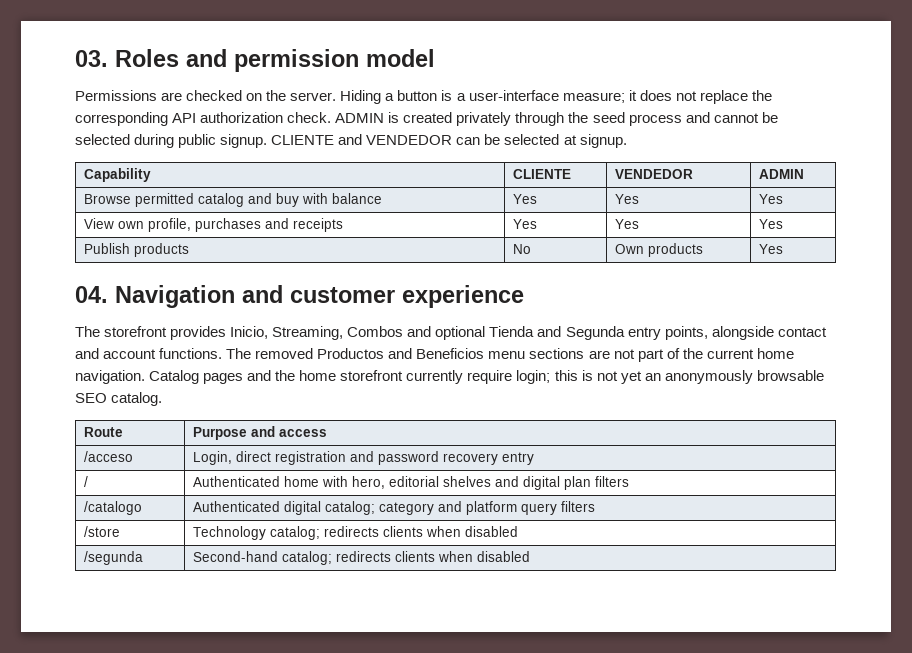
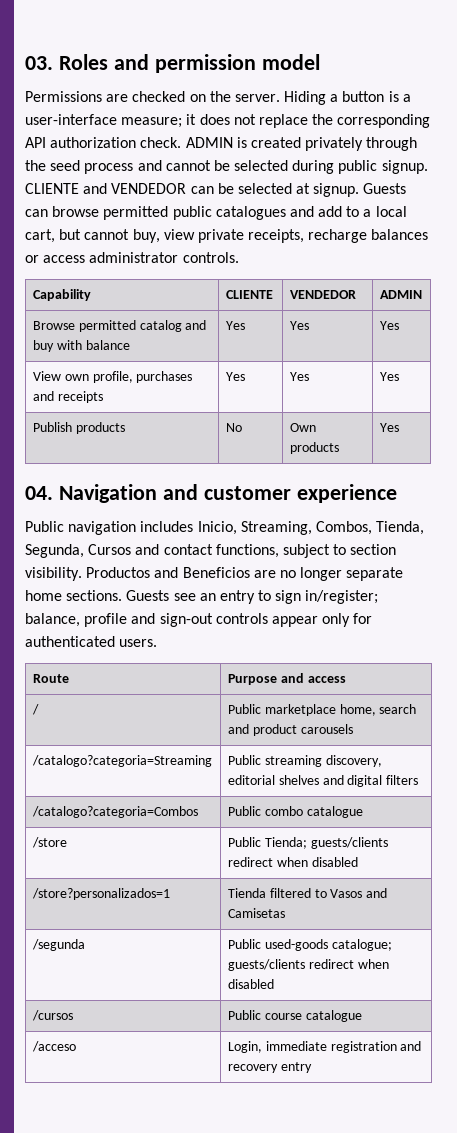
(627, 141) none -> [363,183,407,194] [25,206,407,220] [25,229,429,243] [25,252,239,263] Guests can browse permitted public catalogues and add to a local cart, but cannot buy, view private receipts, recharge balances or access administrator controls.
[75,326,827,340] [75,348,794,362] [75,370,824,384] [75,392,163,406] [83,427,123,437] [192,426,327,440] [83,451,133,462] [192,451,534,465] [83,476,88,487] [192,476,385,489] The storefront provides Inicio, Streaming, Combos and optional Tienda and Segunda entry points, alongside contact and account functions. The removed Productos and Beneficios menu sections are not part of the current home navigation. Catalog pages and the home storefront currently require login; this is not yet an anonymously browsable SEO catalog. // Route | Purpose and access // /acceso | Login, direct registration and password recovery entry // / | Authenticated home with hero, -> [25,521,425,535] [25,544,397,558] [25,567,404,581] [25,590,379,604] [25,613,373,627] [25,636,158,647] [32,674,69,683] [227,673,346,685] [31,704,39,715] [227,704,417,716] [227,724,353,736] [31,755,212,767] [227,755,382,767] Public navigation includes Inicio, Streaming, Combos, Tienda, Segunda, Cursos and contact functions, subject to section visibility. Productos and Beneficios are no longer separate home sections. Guests see an entry to sign in/register; balance, profile and sign-out controls appear only for authenticated users. // Route | Purpose and access // / | Public marketplace home, search and product carousels // /catalogo?categoria=Streaming | Public streaming discovery,
[563,476,629,490] [83,501,142,515] [192,501,595,515] [83,526,120,537] [192,526,518,540] [83,551,143,565] [192,551,530,565] plan filters // /catalogo | Authenticated digital catalog; category and platform query filters // /store | Technology catalog; redirects clients when disabled // /segunda | Second-hand catalog; redirects clients when disabled -> [386,775,419,785] [31,806,198,818] [227,806,363,818] [31,837,67,848] [227,837,388,849] [227,857,358,867] [31,888,170,900] [227,888,388,898] [227,908,285,918] [31,939,85,951] [227,939,392,951] [227,959,389,971] [227,979,274,989] [31,1010,73,1021] [227,1010,362,1022] [31,1041,76,1052] [227,1041,422,1053] [227,1062,312,1073] filters // /catalogo?categoria=Combos | Public combo catalogue // /store | Public Tienda; guests/clients redirect when disabled // /store?personalizados=1 | Tienda filtered to Vasos and Camisetas // /segunda | Public used-goods catalogue; guests/clients redirect when disabled // /cursos | Public course catalogue // /acceso | Login, immediate registration and recovery entry

